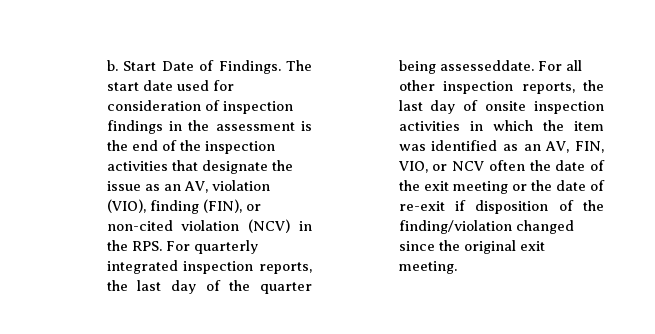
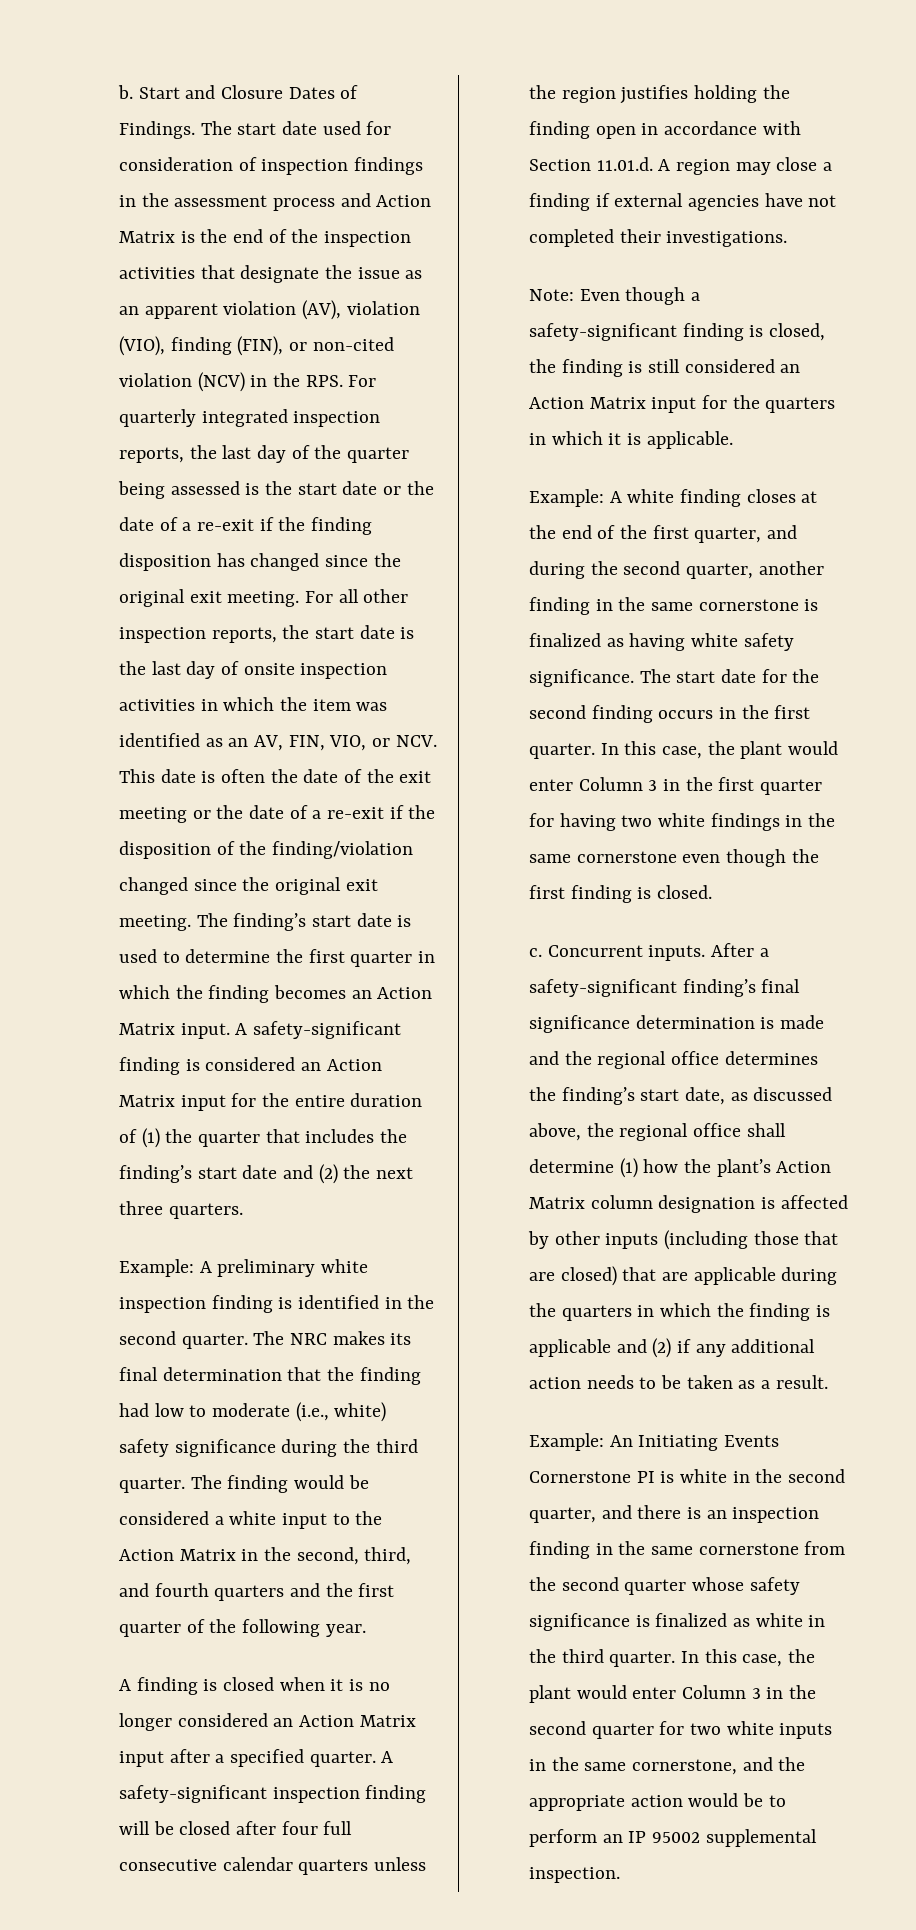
[161,61,194,71] Date -> [185,85,335,99] and Closure Dates
(295, 126) none -> [273,193,432,211] [119,231,176,243] process and Action Matrix
[183,181,208,193] AV, -> [144,300,342,320] apparent violation (AV),
[439,60,534,71] assesseddate. -> [170,481,434,495] [119,517,373,535] [119,553,401,571] [119,589,300,607] assessed is the start date or the date of a re-exit if the finding disposition has changed since the original exit meeting.
(604, 85) none -> [315,625,415,639] [119,661,147,675] start date is the
[452,161,485,171] NCV -> [395,735,437,747] [119,769,216,783] NCV. This date is
[398,200,466,211] re-exit if -> [312,805,436,819] a re-exit if the
(457, 267) none -> [196,913,412,931] [119,949,436,967] [119,985,433,1003] [119,1021,402,1039] [119,1057,382,1075] [119,1093,423,1111] [119,1128,408,1148] [119,1164,414,1184] [119,1201,243,1219] [119,1259,369,1277] [119,1295,435,1313] [119,1331,412,1349] [119,1367,421,1385] [119,1402,387,1422] [119,1439,418,1457] [119,1475,369,1493] [119,1511,383,1529] [119,1547,412,1565] [119,1583,395,1601] [119,1619,366,1637] [119,1677,390,1695] [119,1713,416,1731] [119,1749,394,1767] [119,1785,427,1803] [119,1821,353,1835] [119,1857,427,1875] [529,85,790,104] [529,121,801,139] [529,157,833,175] [529,193,837,211] [529,229,788,247] [529,287,701,305] [529,323,826,341] [529,359,801,377] [529,395,836,413] [529,431,733,449] [529,489,818,507] [529,525,798,543] [529,561,824,579] [529,597,819,615] [529,633,794,651] [529,669,820,687] [529,705,811,723] [529,741,839,759] [529,777,823,795] [529,813,836,831] [529,849,819,867] [529,885,713,903] [529,943,769,961] [529,979,801,997] [529,1015,825,1033] [529,1051,818,1069] [529,1087,833,1105] [529,1123,786,1141] [529,1158,832,1178] [529,1195,848,1213] [528,1230,839,1250] [529,1266,838,1286] [529,1303,831,1321] [529,1338,816,1358] [529,1375,828,1389] [529,1433,780,1451] [529,1469,846,1483] [529,1505,820,1523] [529,1541,846,1559] [529,1577,800,1595] [529,1613,826,1631] [529,1649,816,1667] [529,1685,817,1703] [529,1721,833,1739] [529,1757,806,1775] [529,1793,786,1811] [529,1829,817,1847] [529,1867,621,1883] The finding’s start date is used to determine the first quarter in which the finding becomes an Action Matrix input. A safety-significant finding is considered an Action Matrix input for the entire duration of (1) the quarter that includes the finding’s start date and (2) the next three quarters. // Example: A preliminary white inspection finding is identified in the second quarter. The NRC makes its final determination that the finding had low to moderate (i.e., white) safety significance during the third quarter. The finding would be considered a white input to the Action Matrix in the second, third, and fourth quarters and the first quarter of the following year. // A finding is closed when it is no longer considered an Action Matrix input after a specified quarter. A safety-significant inspection finding will be closed after four full consecutive calendar quarters unless the region justifies holding the finding open in accordance with Section 11.01.d. A region may close a finding if external agencies have not completed their investigations. // Note: Even though a safety-significant finding is closed, the finding is still considered an Action Matrix input for the quarters in which it is applicable. // Example: A white finding closes at the end of the first quarter, and during the second quarter, another finding in the same cornerstone is finalized as having white safety significance. The start date for the second finding occurs in the first quarter. In this case, the plant would enter Column 3 in the first quarter for having two white findings in the same cornerstone even though the first finding is closed. // c. Concurrent inputs. After a safety-significant finding’s final significance determination is made and the regional office determines the finding’s start date, as discussed above, the regional office shall determine (1) how the plant’s Action Matrix column designation is affected by other inputs (including those that are closed) that are applicable during the quarters in which the finding is applicable and (2) if any additional action needs to be taken as a result. // Example: An Initiating Events Cornerstone PI is white in the second quarter, and there is an inspection finding in the same cornerstone from the second quarter whose safety significance is finalized as white in the third quarter. In this case, the plant would enter Column 3 in the second quarter for two white inputs in the same cornerstone, and the appropriate action would be to perform an IP 95002 supplemental inspection.

